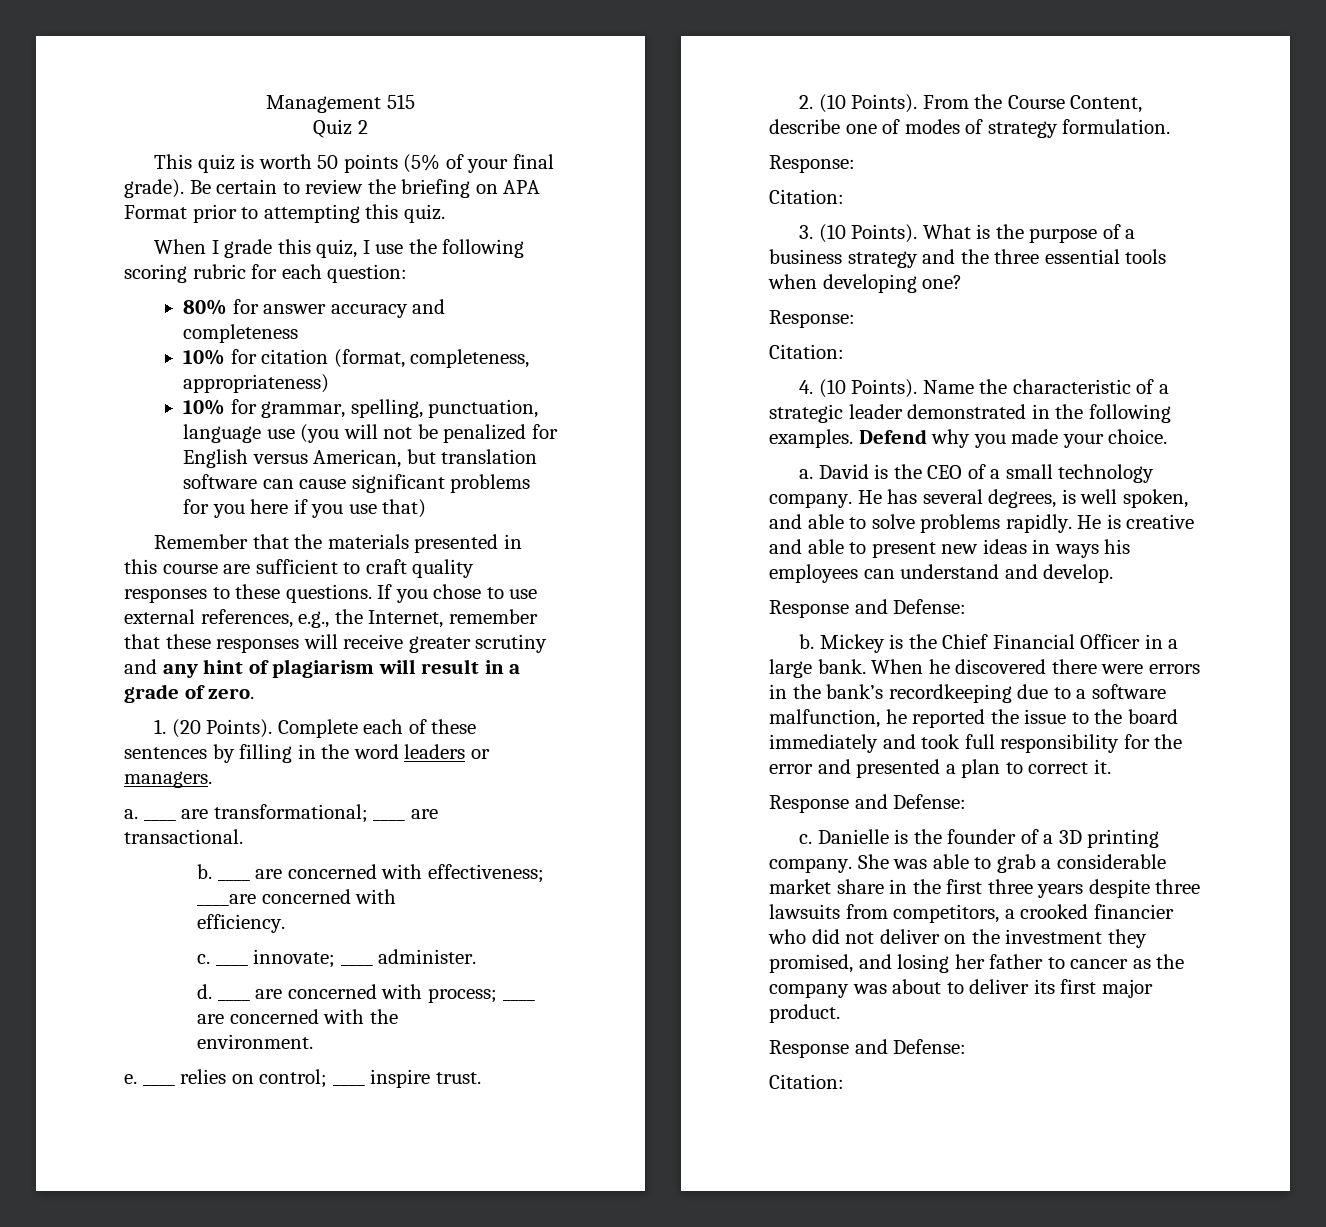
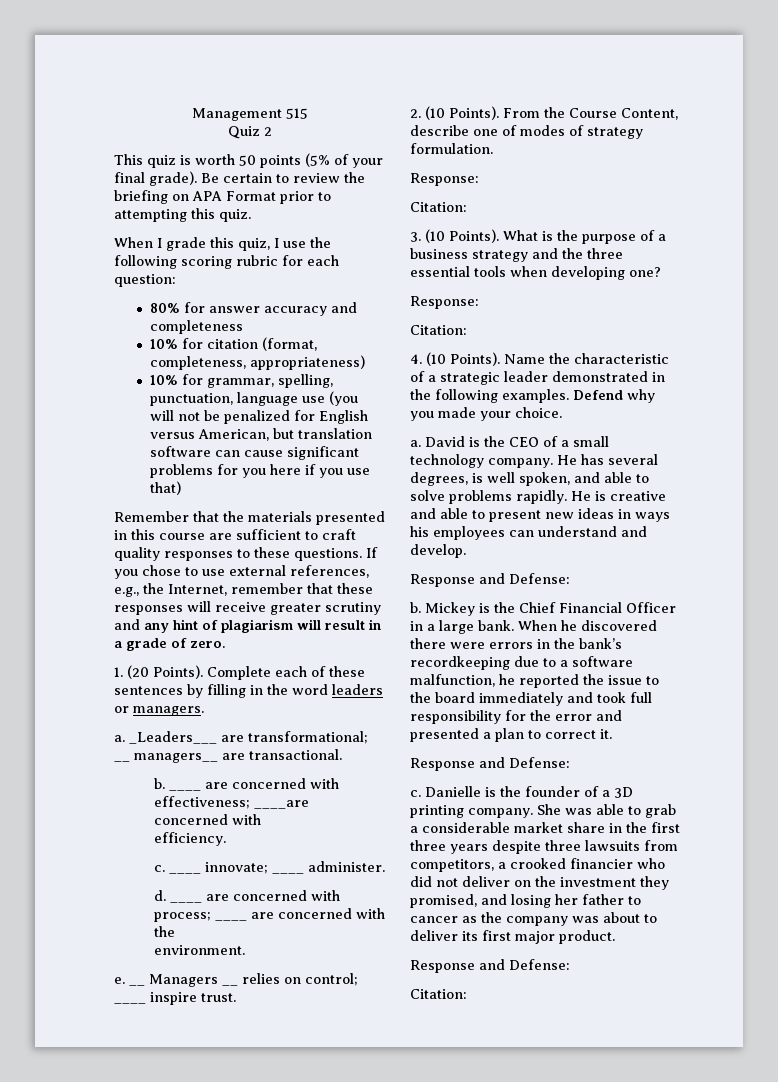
[143,819,176,821] ____ -> [129,731,217,744] _Leaders___
[373,819,406,821] ____ -> [114,753,218,763] __ managers__
[142,1084,175,1086] ____ -> [129,974,238,987] __ Managers __

